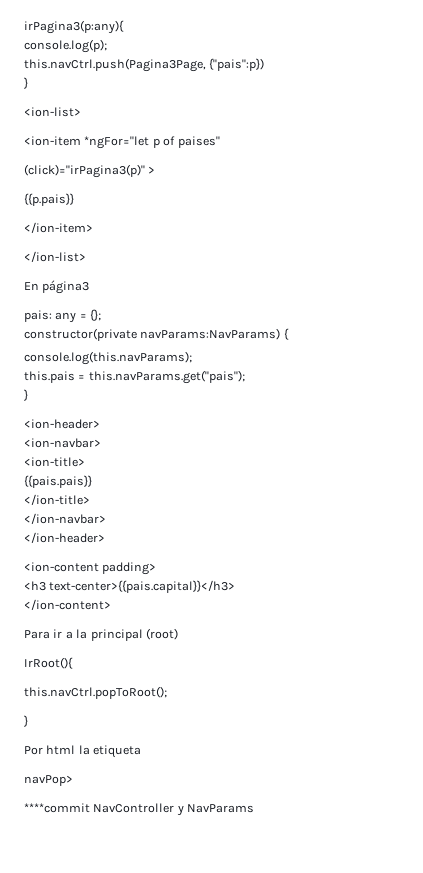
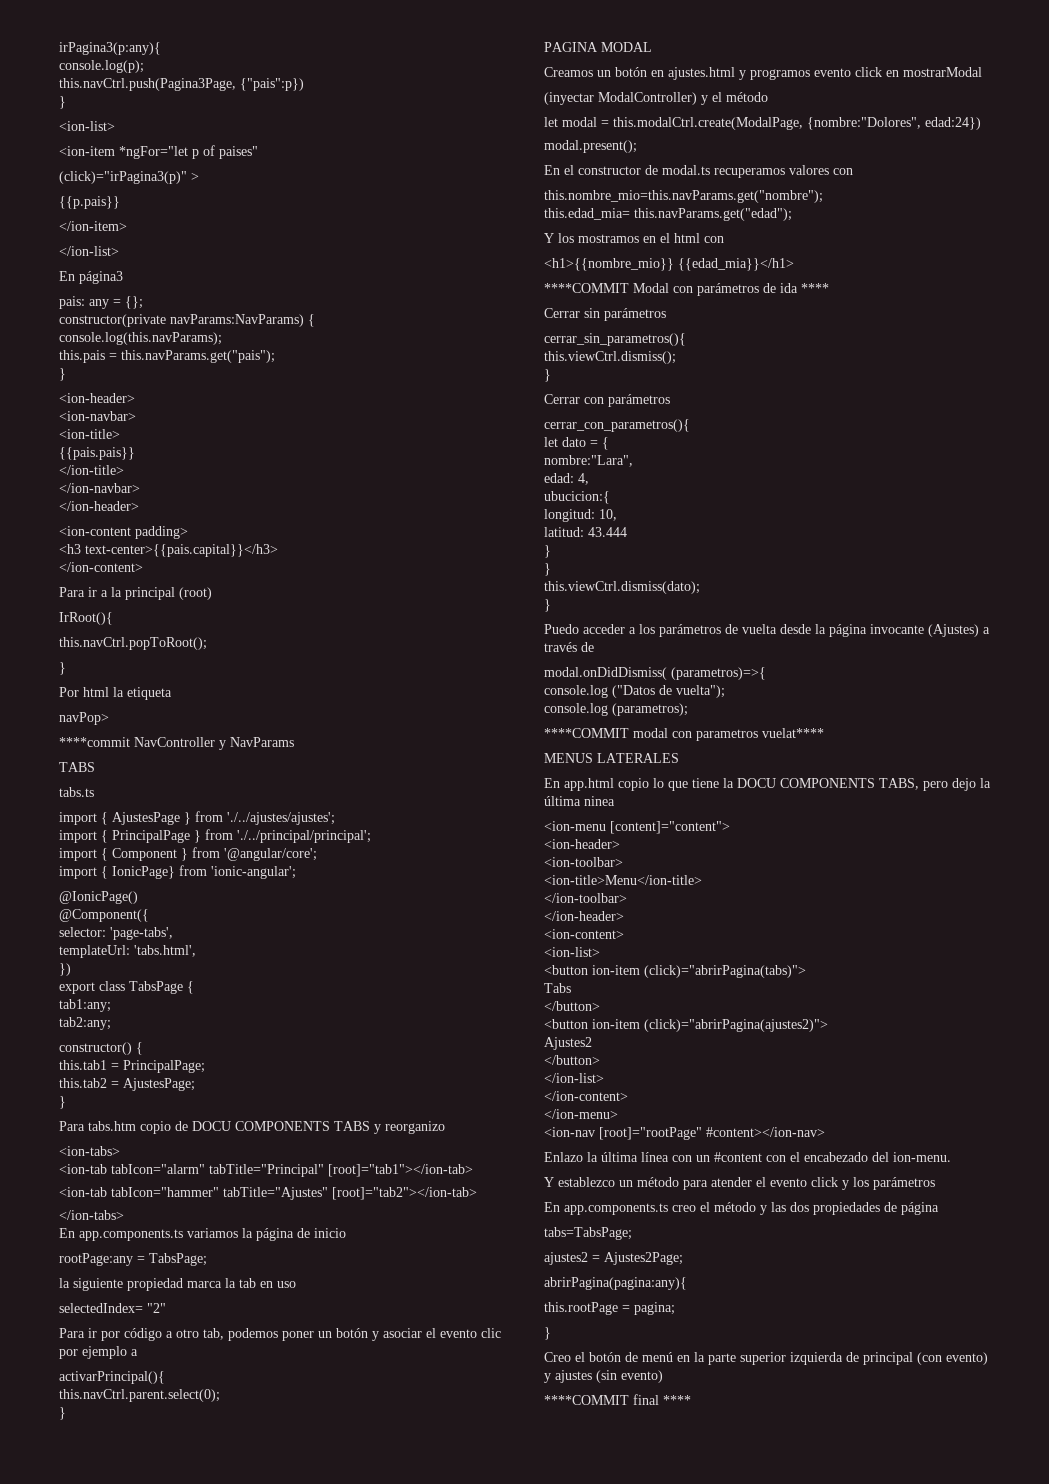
(255, 808) none -> [59,762,95,772] [59,787,94,797] [59,811,335,825] [59,829,371,843] [59,847,317,861] [59,865,296,879] [59,891,138,904] [59,909,149,922] [59,927,173,940] [59,945,196,958] [59,963,71,976] [59,981,194,994] [59,999,111,1012] [59,1017,111,1030] [59,1042,143,1055] [59,1060,205,1073] [59,1078,195,1091] [59,1096,66,1109] [59,1121,445,1134] [59,1146,120,1156] [59,1164,473,1177] [59,1187,477,1200] [59,1210,124,1220] [59,1228,346,1241] [59,1253,207,1266] [59,1278,296,1291] [59,1303,166,1313] [59,1328,501,1341] [59,1346,138,1359] [59,1371,165,1384] [59,1389,220,1402] [59,1407,66,1420] [544,42,652,52] [544,67,982,80] [544,92,768,105] [544,117,981,130] [544,140,637,153] [544,165,853,178] [544,190,823,203] [544,208,792,221] [544,233,724,243] [544,258,794,271] [544,283,829,296] [544,308,666,321] [544,333,686,346] [544,351,676,364] [544,369,551,382] [544,394,670,407] [544,419,690,432] [544,437,609,450] [544,455,633,467] [544,473,589,485] [544,491,610,504] [544,509,617,522] [544,527,627,537] [544,545,551,558] [544,563,551,576] [544,581,700,594] [544,599,551,612] [544,624,990,637] [544,642,594,652] [544,667,766,680] [544,685,725,698] [544,703,688,716] [544,728,824,741] [544,753,679,763] [544,778,991,791] [544,796,615,806] [544,821,730,834] [544,839,620,849] [544,857,623,867] [544,875,702,885] [544,893,627,903] [544,911,624,921] [544,929,624,939] [544,947,600,957] [544,965,806,978] [544,983,571,993] [544,1001,600,1011] [544,1019,828,1032] [544,1037,592,1050] [544,1055,600,1065] [544,1073,604,1083] [544,1091,628,1101] [544,1109,618,1119] [544,1127,825,1140] [544,1152,951,1162] [544,1177,935,1190] [544,1202,939,1215] [544,1227,632,1240] [544,1252,683,1265] [544,1277,687,1290] [544,1302,675,1315] [544,1327,551,1340] [544,1352,988,1365] [544,1370,663,1383] [544,1394,691,1405] // TABS // tabs.ts // import { AjustesPage } from './../ajustes/ajustes'; // import { PrincipalPage } from './../principal/principal'; // import { Component } from '@angular/core'; // import { IonicPage} from 'ionic-angular'; // @IonicPage() // @Component({ // selector: 'page-tabs', // templateUrl: 'tabs.html', // }) // export class TabsPage { // tab1:any; // tab2:any; // constructor() { // this.tab1 = PrincipalPage; // this.tab2 = AjustesPage; // } // Para tabs.htm copio de DOCU COMPONENTS TABS y reorganizo // <ion-tabs> // <ion-tab tabIcon="alarm" tabTitle="Principal" [root]="tab1"></ion-tab> // <ion-tab tabIcon="hammer" tabTitle="Ajustes" [root]="tab2"></ion-tab> // </ion-tabs> // En app.components.ts variamos la página de inicio // rootPage:any = TabsPage; // la siguiente propiedad marca la tab en uso // selectedIndex= "2" // Para ir por código a otro tab, podemos poner un botón y asociar el evento clic por ejemplo a // activarPrincipal(){ // this.navCtrl.parent.select(0); // } // PAGINA MODAL // Creamos un botón en ajustes.html y programos evento click en mostrarModal // (inyectar ModalController) y el método // let modal = this.modalCtrl.create(ModalPage, {nombre:"Dolores", edad:24}) // modal.present(); // En el constructor de modal.ts recuperamos valores con // this.nombre_mio=this.navParams.get("nombre"); // this.edad_mia= this.navParams.get("edad"); // Y los mostramos en el html con // <h1>{{nombre_mio}} {{edad_mia}}</h1> // ****COMMIT Modal con parámetros de ida **** // Cerrar sin parámetros // cerrar_sin_parametros(){ // this.viewCtrl.dismiss(); // } // Cerrar con parámetros // cerrar_con_parametros(){ // let dato = { // nombre:"Lara", // edad: 4, // ubucicion:{ // longitud: 10, // latitud: 43.444 // } // } // this.viewCtrl.dismiss(dato); // } // Puedo acceder a los parámetros de vuelta desde la página invocante (Ajustes) a través de // modal.onDidDismiss( (parametros)=>{ // console.log ("Datos de vuelta"); // console.log (parametros); // ****COMMIT modal con parametros vuelat**** // MENUS LATERALES // En app.html copio lo que tiene la DOCU COMPONENTS TABS, pero dejo la última ninea // <ion-menu [content]="content"> // <ion-header> // <ion-toolbar> // <ion-title>Menu</ion-title> // </ion-toolbar> // </ion-header> // <ion-content> // <ion-list> // <button ion-item (click)="abrirPagina(tabs)"> // Tabs // </button> // <button ion-item (click)="abrirPagina(ajustes2)"> // Ajustes2 // </button> // </ion-list> // </ion-content> // </ion-menu> // <ion-nav [root]="rootPage" #content></ion-nav> // Enlazo la última línea con un #content con el encabezado del ion-menu. // Y establezco un método para atender el evento click y los parámetros // En app.components.ts creo el método y las dos propiedades de página // tabs=TabsPage; // ajustes2 = Ajustes2Page; // abrirPagina(pagina:any){ // this.rootPage = pagina; // } // Creo el botón de menú en la parte superior izquierda de principal (con evento) y ajustes (sin evento) // ****COMMIT final ****

